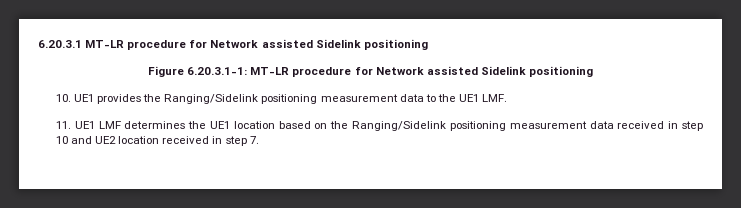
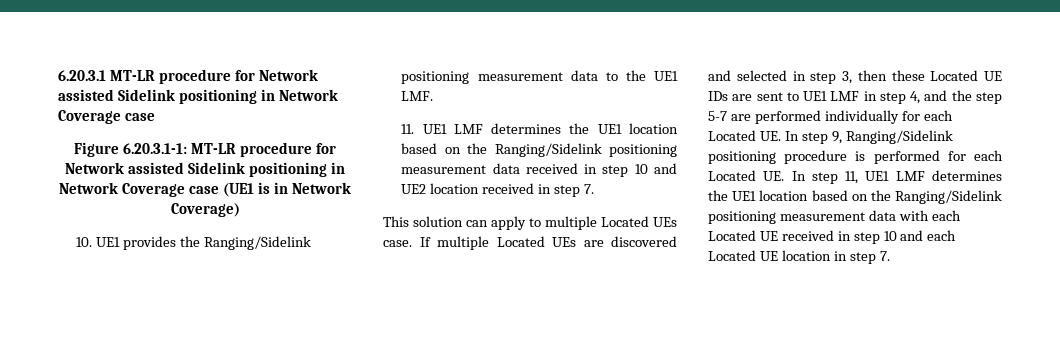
(428, 44) none -> [260,89,338,101] [58,110,155,124] in Network Coverage case
(593, 71) none -> [330,162,345,174] [59,182,351,197] [170,203,240,217] in Network Coverage case (UE1 is in Network Coverage)
(259, 140) none -> [383,216,677,230] [383,236,677,250] [708,70,1002,84] [708,90,1002,104] [708,110,953,124] [708,130,953,144] [708,150,1003,164] [708,170,1002,184] [708,190,1002,204] [708,210,961,224] [708,230,957,244] [708,250,890,264] // This solution can apply to multiple Located UEs case. If multiple Located UEs are discovered and selected in step 3, then these Located UE IDs are sent to UE1 LMF in step 4, and the step 5-7 are performed individually for each Located UE. In step 9, Ranging/Sidelink positioning procedure is performed for each Located UE. In step 11, UE1 LMF determines the UE1 location based on the Ranging/Sidelink positioning measurement data with each Located UE received in step 10 and each Located UE location in step 7.

